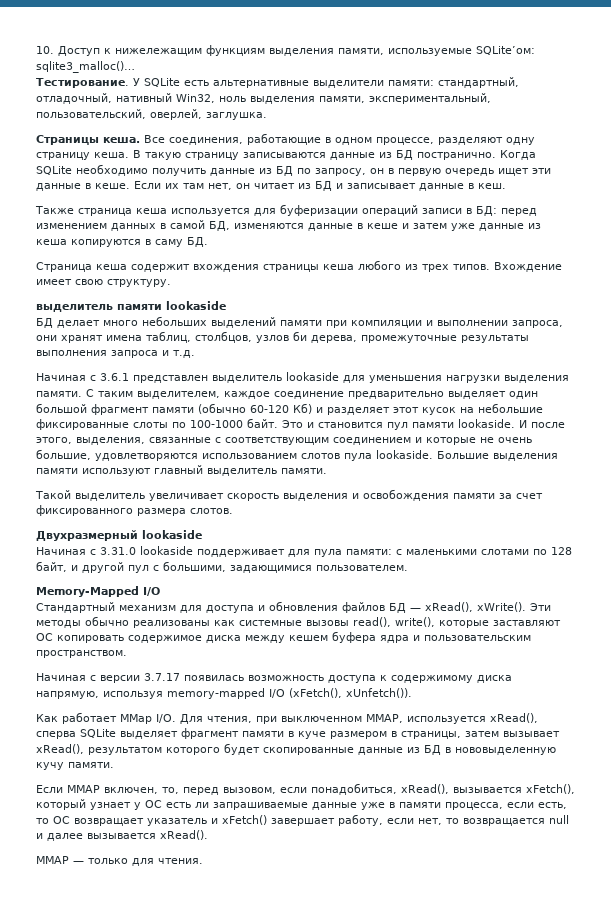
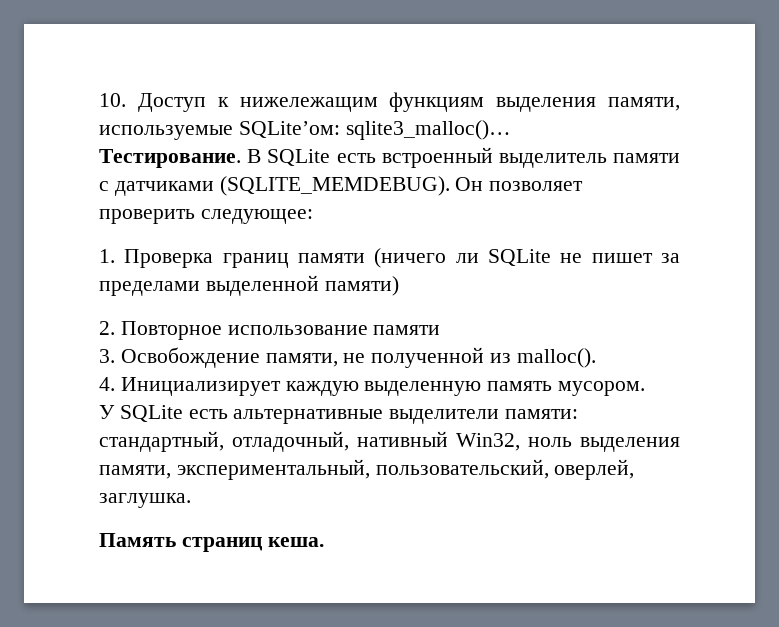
(129, 83) none -> [247,147,680,168] [99,176,584,196] [99,209,313,224] [99,248,680,268] [99,275,399,296] [99,321,441,340] [99,347,596,368] [99,377,646,396] В SQLite есть встроенный выделитель памяти с датчиками (SQLITE_MEMDEBUG). Он позволяет проверить следующее: // 1. Проверка границ памяти (ничего ли SQLite не пишет за пределами выделенной памяти) // 2. Повторное использование памяти // 3. Освобождение памяти, не полученной из malloc(). // 4. Инициализирует каждую выделенную память мусором. //
[36,133,535,145] [36,150,536,160] [36,164,551,176] [36,181,506,191] [35,204,537,216] [36,220,541,231] [36,237,208,247] [36,260,562,272] [36,279,171,287] [36,301,226,312] [36,316,563,328] [36,331,529,343] [36,350,195,358] [36,372,569,383] [36,389,538,399] [36,403,543,415] [36,418,565,430] [36,437,532,445] [36,449,558,461] [36,465,327,476] [35,489,543,501] [36,505,233,516] [36,530,202,541] [36,546,572,557] [36,561,408,573] [36,586,160,597] [36,601,551,613] [36,616,561,628] [36,631,531,643] [36,650,127,658] [36,673,512,683] [36,688,412,699] [36,712,538,724] [36,728,560,739] [36,743,556,755] [36,762,114,770] [36,783,575,795] [36,799,567,810] [36,814,569,826] [36,830,208,841] [36,856,203,866] Страницы кеша. Все соединения, работающие в одном процессе, разделяют одну страницу кеша. В такую страницу записываются данные из БД постранично. Когда SQLite необходимо получить данные из БД по запросу, он в первую очередь ищет эти данные в кеше. Если их там нет, он читает из БД и записывает данные в кеш. // Также страница кеша используется для буферизации операций записи в БД: перед изменением данных в самой БД, изменяются данные в кеше и затем уже данные из кеша копируются в саму БД. // Страница кеша содержит вхождения страницы кеша любого из трех типов. Вхождение имеет свою структуру. // выделитель памяти lookaside // БД делает много небольших выделений памяти при компиляции и выполнении запроса, они хранят имена таблиц, столбцов, узлов би дерева, промежуточные результаты выполнения запроса и т.д. // Начиная с 3.6.1 представлен выделитель lookaside для уменьшения нагрузки выделения памяти. С таким выделителем, каждое соединение предварительно выделяет один большой фрагмент памяти (обычно 60-120 Кб) и разделяет этот кусок на небольшие фиксированные слоты по 100-1000 байт. Это и становится пул памяти lookaside. И после этого, выделения, связанные с соответствующим соединением и которые не очень большие, удовлетворяются использованием слотов пула lookaside. Большие выделения памяти используют главный выделитель памяти. // Такой выделитель увеличивает скорость выделения и освобождения памяти за счет фиксированного размера слотов. // Двухразмерный lookaside // Начиная с 3.31.0 lookaside поддерживает для пула памяти: с маленькими слотами по 128 байт, и другой пул с большими, задающимися пользователем. // Memory-Mapped I/O // Стандартный механизм для доступа и обновления файлов БД — xRead(), xWrite(). Эти методы обычно реализованы как системные вызовы read(), write(), которые заставляют ОС копировать содержимое диска между кешем буфера ядра и пользовательским пространством. // Начиная с версии 3.7.17 появилась возможность доступа к содержимому диска напрямую, используя memory-mapped I/O (xFetch(), xUnfetch()). // Как работает MMap I/O. Для чтения, при выключенном ММАР, используется xRead(), сперва SQLite выделяет фрагмент памяти в куче размером в страницы, затем вызывает xRead(), результатом которого будет скопированные данные из БД в нововыделенную кучу памяти. // Если ММАР включен, то, перед вызовом, если понадобиться, xRead(), вызывается xFetch(), который узнает у ОС есть ли запрашиваемые данные уже в памяти процесса, если есть, то ОС возвращает указатель и xFetch() завершает работу, если нет, то возвращается null и далее вызывается xRead(). // ММАР — только для чтения. -> [99,533,324,552] Память страниц кеша.

